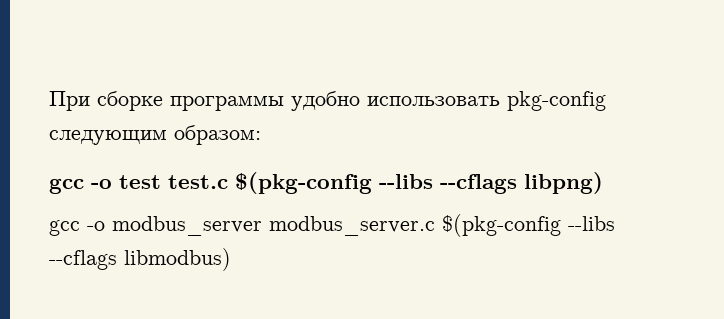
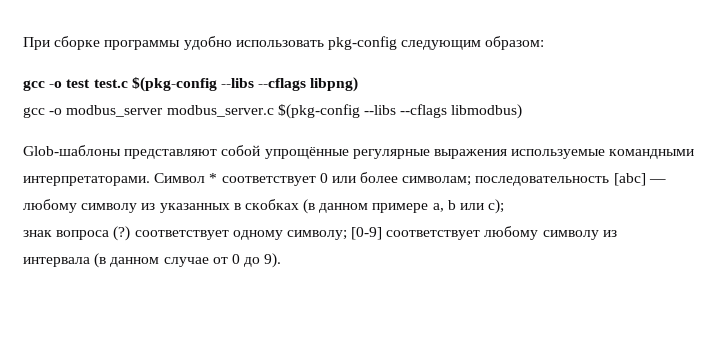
(231, 259) none -> [23,145,695,159] [23,172,666,186] [23,199,505,214] [23,226,617,241] [23,253,282,268] // Glob-шаблоны представляют собой упрощённые регулярные выражения используемые командными интерпретаторами. Символ * соответствует 0 или более символам; последовательность [abc] — любому символу из указанных в скобках (в данном примере a, b или c); // знак вопроса (?) соответствует одному символу; [0-9] соответствует любому символу из // интервала (в данном случае от 0 до 9).

